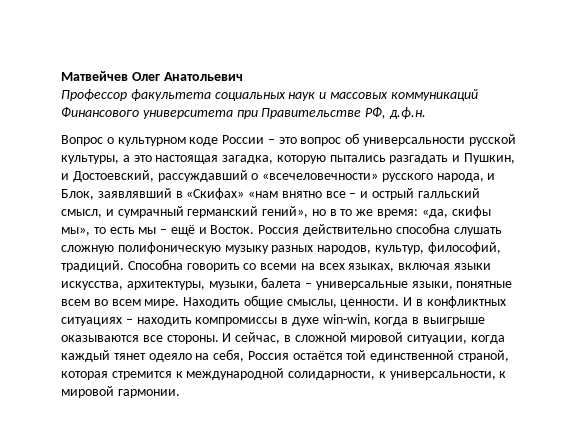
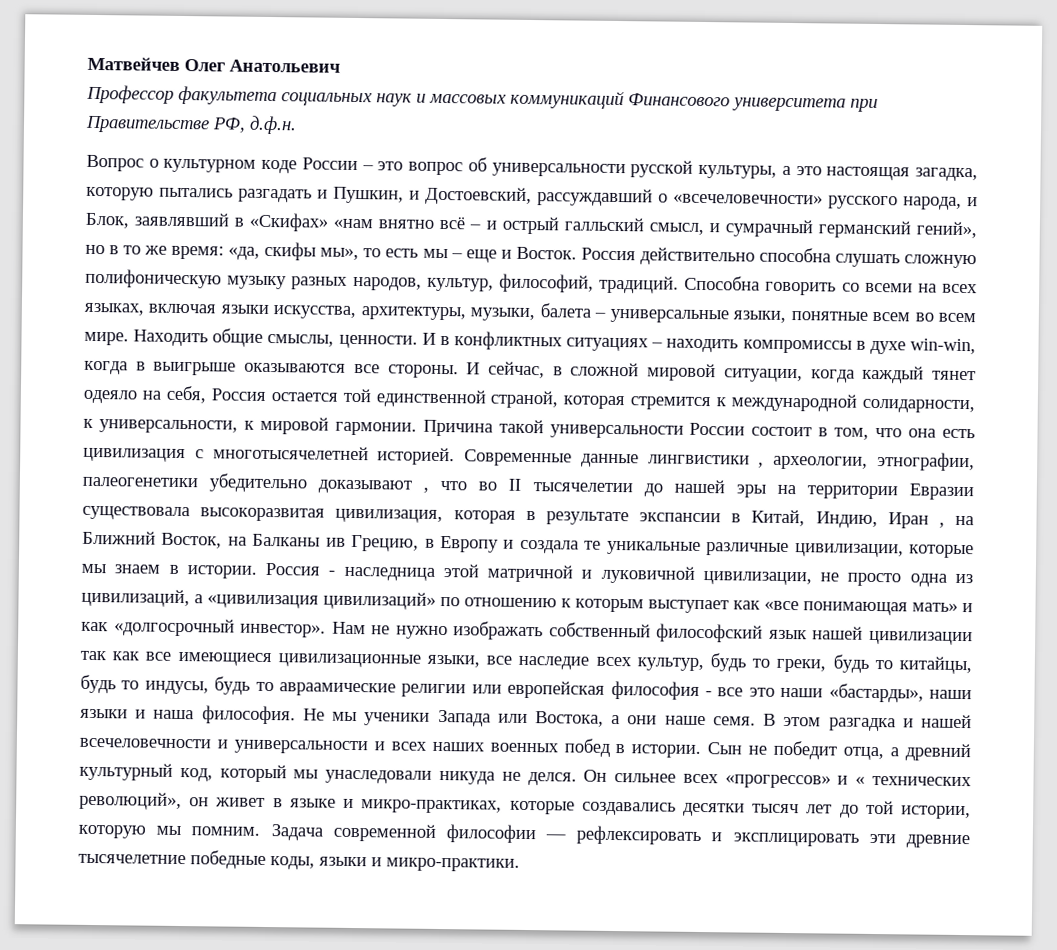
[325,191,346,198] все -> [439,216,466,230] всё
[170,225,195,236] ещё -> [465,249,497,263] еще
[292,351,343,360] остаётся -> [270,392,338,402] остается
(180, 393) none -> [422,419,976,440] [83,445,976,472] [82,473,975,501] [82,505,974,529] [82,530,975,559] [81,562,973,587] [81,588,973,616] [81,618,973,646] [80,650,973,675] [80,674,972,703] [80,705,972,732] [79,737,971,762] [79,762,973,789] [79,791,971,820] [78,823,970,849] [78,850,520,872] Причина такой универсальности России состоит в том, что она есть цивилизация с многотысячелетней историей. Современные данные лингвистики , археологии, этнографии, палеогенетики убедительно доказывают , что во II тысячелетии до нашей эры на территории Евразии существовала высокоразвитая цивилизация, которая в результате экспансии в Китай, Индию, Иран , на Ближний Восток, на Балканы ив Грецию, в Европу и создала те уникальные различные цивилизации, которые мы знаем в истории. Россия - наследница этой матричной и луковичной цивилизации, не просто одна из цивилизаций, а «цивилизация цивилизаций» по отношению к которым выступает как «все понимающая мать» и как «долгосрочный инвестор». Нам не нужно изображать собственный философский язык нашей цивилизации так как все имеющиеся цивилизационные языки, все наследие всех культур, будь то греки, будь то китайцы, будь то индусы, будь то авраамические религии или европейская философия - все это наши «бастарды», наши языки и наша философия. Не мы ученики Запада или Востока, а они наше семя. В этом разгадка и нашей всечеловечности и универсальности и всех наших военных побед в истории. Сын не победит отца, а древний культурный код, который мы унаследовали никуда не делся. Он сильнее всех «прогрессов» и « технических революций», он живет в языке и микро-практиках, которые создавались десятки тысяч лет до той истории, которую мы помним. Задача современной философии — рефлексировать и эксплицировать эти древние тысячелетние победные коды, языки и микро-практики.

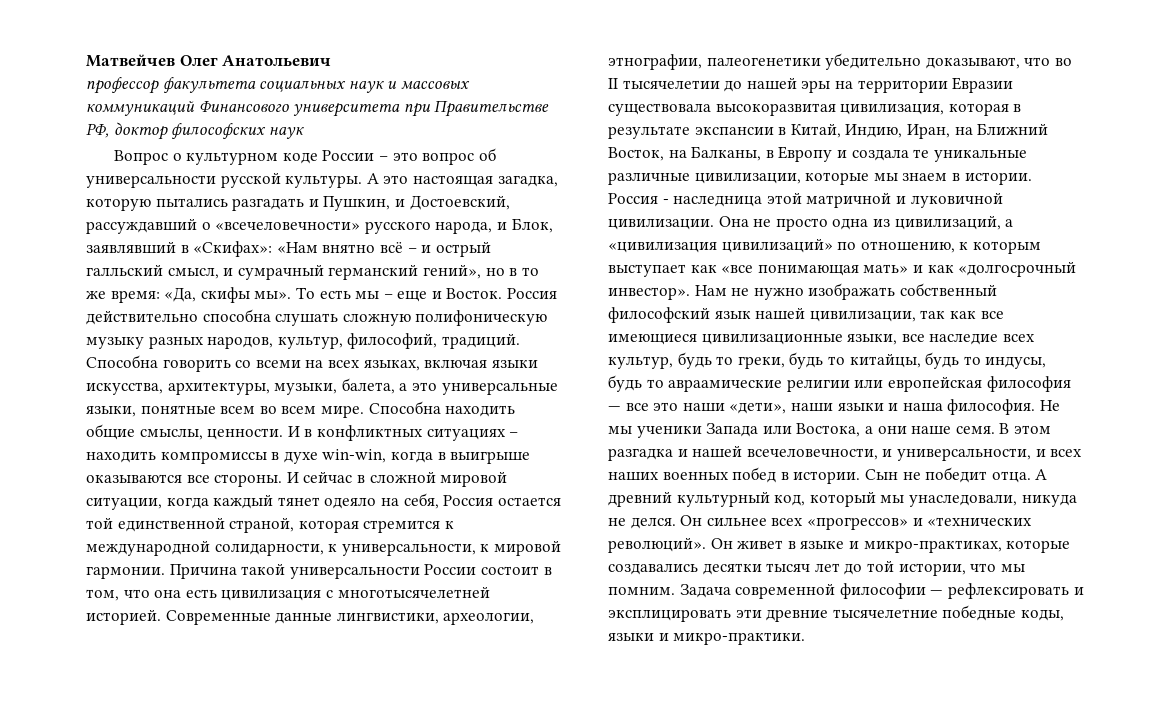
[86,84,174,104] Профессор -> [86,77,159,94] профессор
[249,115,297,135] д.ф.н. -> [113,122,304,140] доктор философских наук
[698,164,791,179] культуры, а -> [285,173,379,188] культуры. А
[249,212,374,232] «Скифах» «нам -> [193,241,318,257] «Скифах»: «Нам
[228,241,382,261] «да, скифы мы», то -> [164,287,315,303] «Да, скифы мы». То
[539,303,607,318] балета – -> [341,378,437,394] балета, а это
[133,329,209,347] Находить -> [368,401,516,417] Способна находить
[488,361,545,379] сейчас, -> [303,471,353,483] сейчас
[647,454,765,468] лингвистики , -> [336,612,439,624] лингвистики,
[318,479,430,494] доказывают , -> [925,57,1020,69] доказывают,
[887,512,945,529] Иран , -> [906,124,950,139] Иран,
[252,533,420,552] Балканы ив Грецию, -> [691,146,762,161] Балканы,
[702,571,812,586] цивилизации, -> [608,216,749,230] цивилизации. Она
[464,597,557,608] отношению -> [860,241,955,253] отношению,
[868,630,973,646] цивилизации -> [809,310,916,322] цивилизации,
[704,691,712,697] - -> [608,406,621,411] —
[828,683,924,703] «бастарды», -> [729,402,787,414] «дети»,
[79,737,368,755] всечеловечности и универсальности -> [746,448,1031,461] всечеловечности, и универсальности,
[843,746,900,761] отца, а -> [991,469,1048,483] отца. А
[325,769,433,784] унаследовали -> [908,494,1017,507] унаследовали,
[855,775,973,787] [79,791,210,811] « технических революций», он -> [927,517,1033,526] [608,537,733,553] «технических революций». Он
[78,824,146,839] которую -> [970,563,997,572] что

